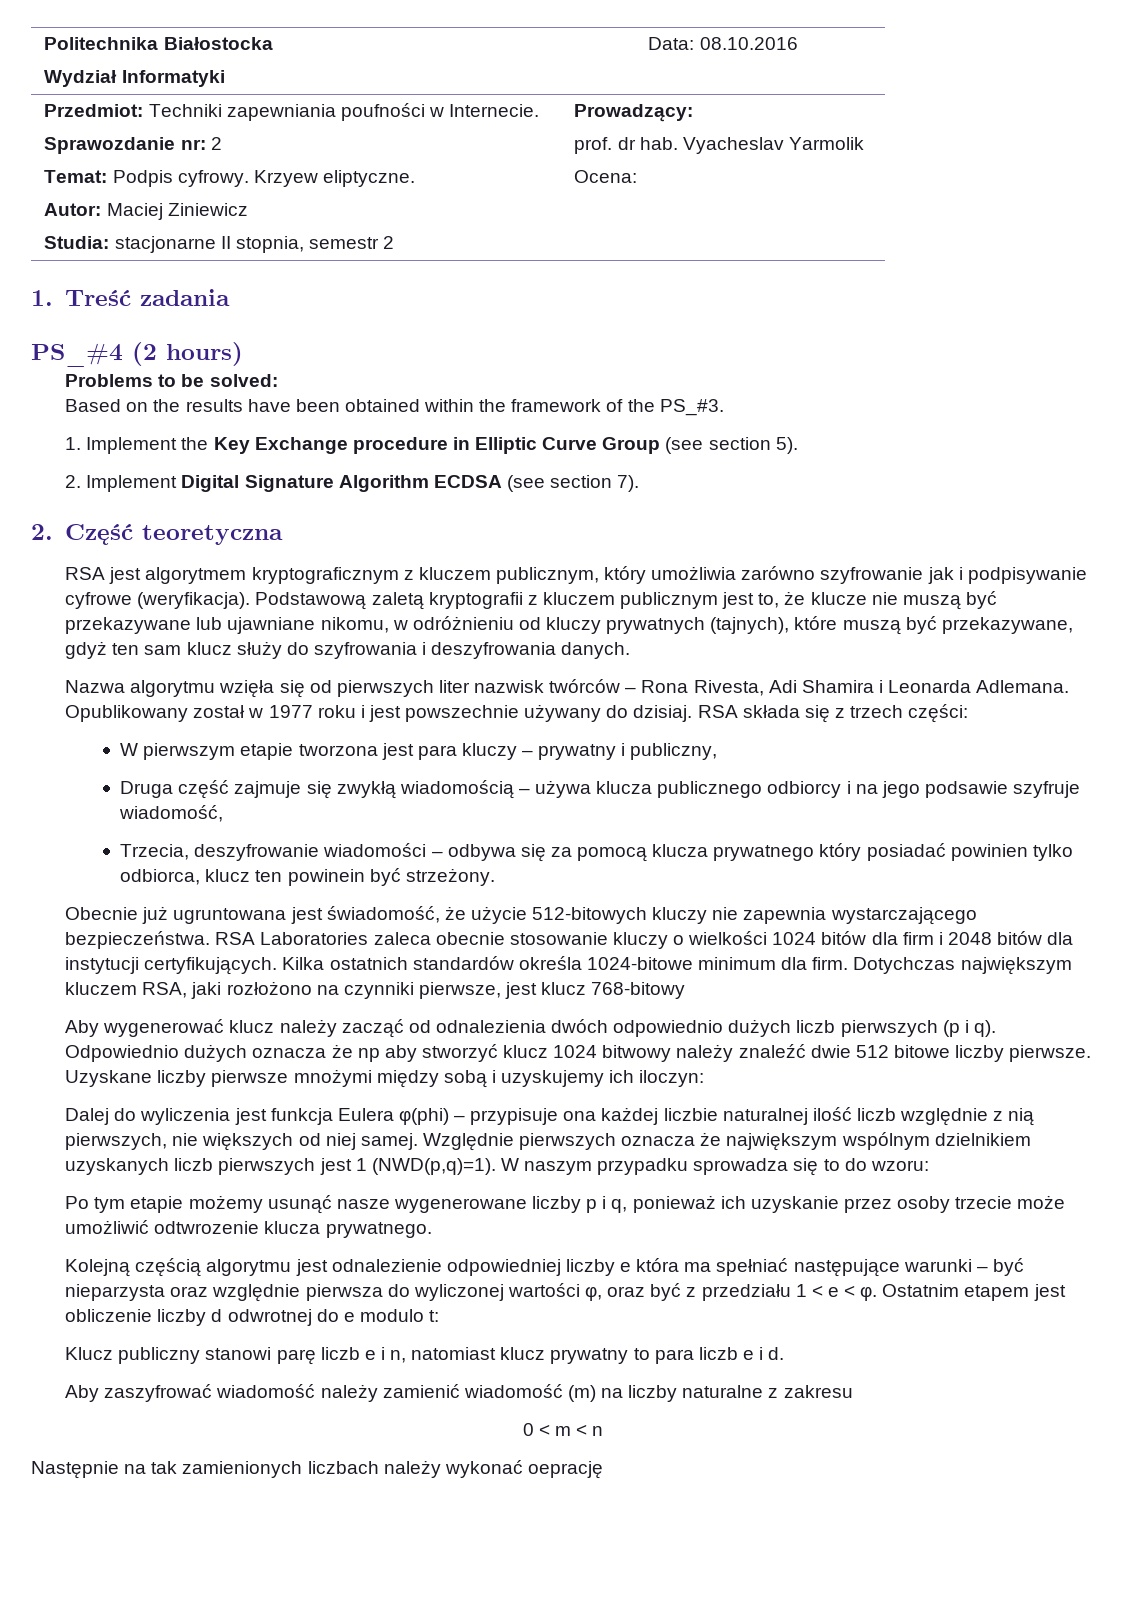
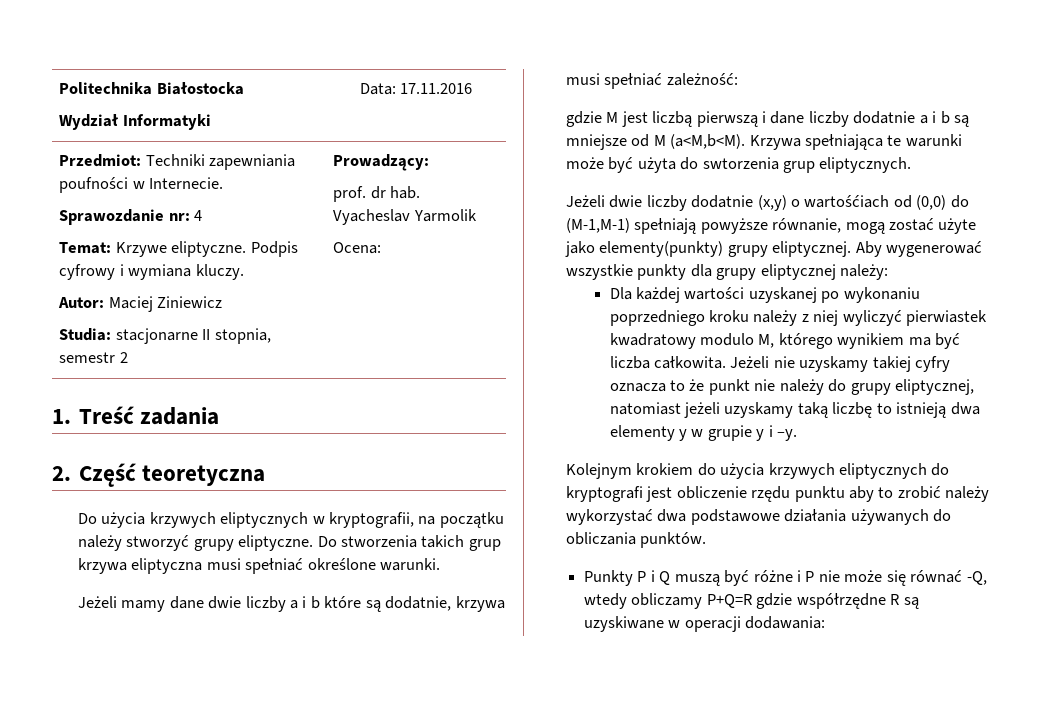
[699,37,798,50] 08.10.2016 -> [400,83,473,94] 17.11.2016
[210,137,222,150] 2 -> [194,210,203,221] 4
[112,170,415,187] Podpis cyfrowy. Krzyew eliptyczne. -> [115,241,298,257] [59,264,244,280] Krzywe eliptyczne. Podpis cyfrowy i wymiana kluczy.
[31,342,243,367] [65,374,278,387] [65,399,724,416] [65,437,798,454] [65,475,640,492] [31,524,284,545] [65,566,1087,584] [65,591,997,610] [65,616,1073,635] [65,641,631,659] [65,679,1070,698] [65,704,969,723] [120,743,718,760] [120,780,1081,799] [119,805,224,822] [120,843,1073,862] [120,868,495,886] [65,906,977,925] [65,931,1074,949] [65,956,1072,975] [65,981,686,999] [65,1019,996,1038] [65,1044,1092,1062] [65,1069,705,1088] [65,1107,1035,1126] [65,1132,1031,1151] [65,1158,929,1176] [65,1195,1066,1214] [65,1220,432,1238] [65,1258,1024,1277] [65,1283,1066,1302] [65,1309,440,1326] [65,1347,785,1365] [65,1384,853,1402] [522,1423,604,1436] [31,1460,603,1479] PS_#4 (2 hours) // Problems to be solved: // Based on the results have been obtained within the framework of the PS_#3. // 1. Implement the Key Exchange procedure in Elliptic Curve Group (see section 5). // 2. Implement Digital Signature Algorithm ECDSA (see section 7). // 2. Część teoretyczna // RSA jest algorytmem kryptograficznym z kluczem publicznym, który umożliwia zarówno szyfrowanie jak i podpisywanie cyfrowe (weryfikacja). Podstawową zaletą kryptografii z kluczem publicznym jest to, że klucze nie muszą być przekazywane lub ujawniane nikomu, w odróżnieniu od kluczy prywatnych (tajnych), które muszą być przekazywane, gdyż ten sam klucz służy do szyfrowania i deszyfrowania danych. // Nazwa algorytmu wzięła się od pierwszych liter nazwisk twórców – Rona Rivesta, Adi Shamira i Leonarda Adlemana. Opublikowany został w 1977 roku i jest powszechnie używany do dzisiaj. RSA składa się z trzech części: // W pierwszym etapie tworzona jest para kluczy – prywatny i publiczny, // Druga część zajmuje się zwykłą wiadomością – używa klucza publicznego odbiorcy i na jego podsawie szyfruje wiadomość, // Trzecia, deszyfrowanie wiadomości – odbywa się za pomocą klucza prywatnego który posiadać powinien tylko odbiorca, klucz ten powinein być strzeżony. // Obecnie już ugruntowana jest świadomość, że użycie 512-bitowych kluczy nie zapewnia wystarczającego bezpieczeństwa. RSA Laboratories zaleca obecnie stosowanie kluczy o wielkości 1024 bitów dla firm i 2048 bitów dla instytucji certyfikujących. Kilka ostatnich standardów określa 1024-bitowe minimum dla firm. Dotychczas największym kluczem RSA, jaki rozłożono na czynniki pierwsze, jest klucz 768-bitowy // Aby wygenerować klucz należy zacząć od odnalezienia dwóch odpowiednio dużych liczb pierwszych (p i q). Odpowiednio dużych oznacza że np aby stworzyć klucz 1024 bitwowy należy znaleźć dwie 512 bitowe liczby pierwsze. Uzyskane liczby pierwsze mnożymi między sobą i uzyskujemy ich iloczyn: // Dalej do wyliczenia jest funkcja Eulera φ(phi) – przypisuje ona każdej liczbie naturalnej ilość liczb względnie z nią pierwszych, nie większych od niej samej. Względnie pierwszych oznacza że największym wspólnym dzielnikiem uzyskanych liczb pierwszych jest 1 (NWD(p,q)=1). W naszym przypadku sprowadza się to do wzoru: // Po tym etapie możemy usunąć nasze wygenerowane liczby p i q, ponieważ ich uzyskanie przez osoby trzecie może umożliwić odtwrozenie klucza prywatnego. // Kolejną częścią algorytmu jest odnalezienie odpowiedniej liczby e która ma spełniać następujące warunki – być nieparzysta oraz względnie pierwsza do wyliczonej wartości φ, oraz być z przedziału 1 < e < φ. Ostatnim etapem jest obliczenie liczby d odwrotnej do e modulo t: // Klucz publiczny stanowi parę liczb e i n, natomiast klucz prywatny to para liczb e i d. // Aby zaszyfrować wiadomość należy zamienić wiadomość (m) na liczby naturalne z zakresu // 0 < m < n // Następnie na tak zamienionych liczbach należy wykonać oeprację -> [52,463,266,487] [77,512,504,528] [77,535,501,551] [77,558,440,574] [77,596,505,612] [565,73,738,89] [565,111,970,127] [565,134,962,150] [565,157,912,173] [565,195,969,211] [565,218,977,234] [564,241,982,257] [565,264,888,280] [609,287,920,303] [609,310,988,326] [609,333,961,349] [609,356,951,372] [609,379,975,395] [609,402,980,418] [609,425,798,441] [565,463,950,479] [565,486,990,502] [565,509,951,525] [565,532,707,548] [583,570,987,586] [583,593,919,609] [583,616,826,632] 2. Część teoretyczna // Do użycia krzywych eliptycznych w kryptografii, na początku należy stworzyć grupy eliptyczne. Do stworzenia takich grup krzywa eliptyczna musi spełniać określone warunki. // Jeżeli mamy dane dwie liczby a i b które są dodatnie, krzywa musi spełniać zależność: // gdzie M jest liczbą pierwszą i dane liczby dodatnie a i b są mniejsze od M (a<M,b<M). Krzywa spełniająca te warunki może być użyta do swtorzenia grup eliptycznych. // Jeżeli dwie liczby dodatnie (x,y) o wartośćiach od (0,0) do (M-1,M-1) spełniają powyższe równanie, mogą zostać użyte jako elementy(punkty) grupy eliptycznej. Aby wygenerować wszystkie punkty dla grupy eliptycznej należy: // Dla każdej wartości uzyskanej po wykonaniu poprzedniego kroku należy z niej wyliczyć pierwiastek kwadratowy modulo M, którego wynikiem ma być liczba całkowita. Jeżeli nie uzyskamy takiej cyfry oznacza to że punkt nie należy do grupy eliptycznej, natomiast jeżeli uzyskamy taką liczbę to istnieją dwa elementy y w grupie y i –y. // Kolejnym krokiem do użycia krzywych eliptycznych do kryptografi jest obliczenie rzędu punktu aby to zrobić należy wykorzystać dwa podstawowe działania używanych do obliczania punktów. // Punkty P i Q muszą być różne i P nie może się równać -Q, wtedy obliczamy P+Q=R gdzie współrzędne R są uzyskiwane w operacji dodawania:

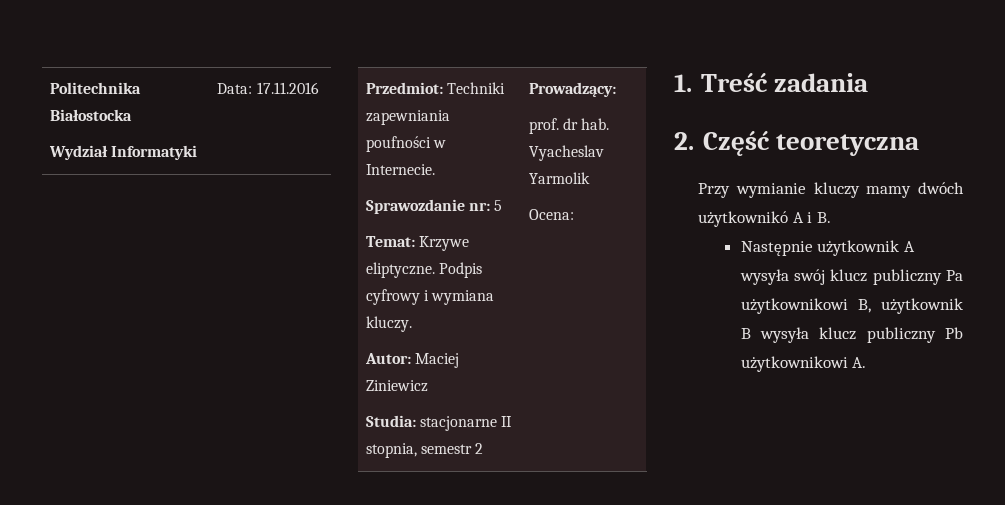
[194,210,203,221] 4 -> [493,200,502,211] 5
[77,512,504,528] [77,535,501,551] [77,558,440,574] [77,596,505,612] [565,73,738,89] [565,111,970,127] [565,134,962,150] [565,157,912,173] [565,195,969,211] [565,218,977,234] [564,241,982,257] [565,264,888,280] [609,287,920,303] [609,310,988,326] [609,333,961,349] [609,356,951,372] [609,379,975,395] [609,402,980,418] [609,425,798,441] [565,463,950,479] [565,486,990,502] [565,509,951,525] [565,532,707,548] [583,570,987,586] [583,593,919,609] [583,616,826,632] Do użycia krzywych eliptycznych w kryptografii, na początku należy stworzyć grupy eliptyczne. Do stworzenia takich grup krzywa eliptyczna musi spełniać określone warunki. // Jeżeli mamy dane dwie liczby a i b które są dodatnie, krzywa musi spełniać zależność: // gdzie M jest liczbą pierwszą i dane liczby dodatnie a i b są mniejsze od M (a<M,b<M). Krzywa spełniająca te warunki może być użyta do swtorzenia grup eliptycznych. // Jeżeli dwie liczby dodatnie (x,y) o wartośćiach od (0,0) do (M-1,M-1) spełniają powyższe równanie, mogą zostać użyte jako elementy(punkty) grupy eliptycznej. Aby wygenerować wszystkie punkty dla grupy eliptycznej należy: // Dla każdej wartości uzyskanej po wykonaniu poprzedniego kroku należy z niej wyliczyć pierwiastek kwadratowy modulo M, którego wynikiem ma być liczba całkowita. Jeżeli nie uzyskamy takiej cyfry oznacza to że punkt nie należy do grupy eliptycznej, natomiast jeżeli uzyskamy taką liczbę to istnieją dwa elementy y w grupie y i –y. // Kolejnym krokiem do użycia krzywych eliptycznych do kryptografi jest obliczenie rzędu punktu aby to zrobić należy wykorzystać dwa podstawowe działania używanych do obliczania punktów. // Punkty P i Q muszą być różne i P nie może się równać -Q, wtedy obliczamy P+Q=R gdzie współrzędne R są uzyskiwane w operacji dodawania: -> [698,182,964,198] [698,211,831,227] [740,240,915,256] [739,269,963,285] [740,298,963,314] [740,327,963,343] [740,356,867,372] Przy wymianie kluczy mamy dwóch użytkownikó A i B. // Następnie użytkownik A wysyła swój klucz publiczny Pa użytkownikowi B, użytkownik B wysyła klucz publiczny Pb użytkownikowi A.

